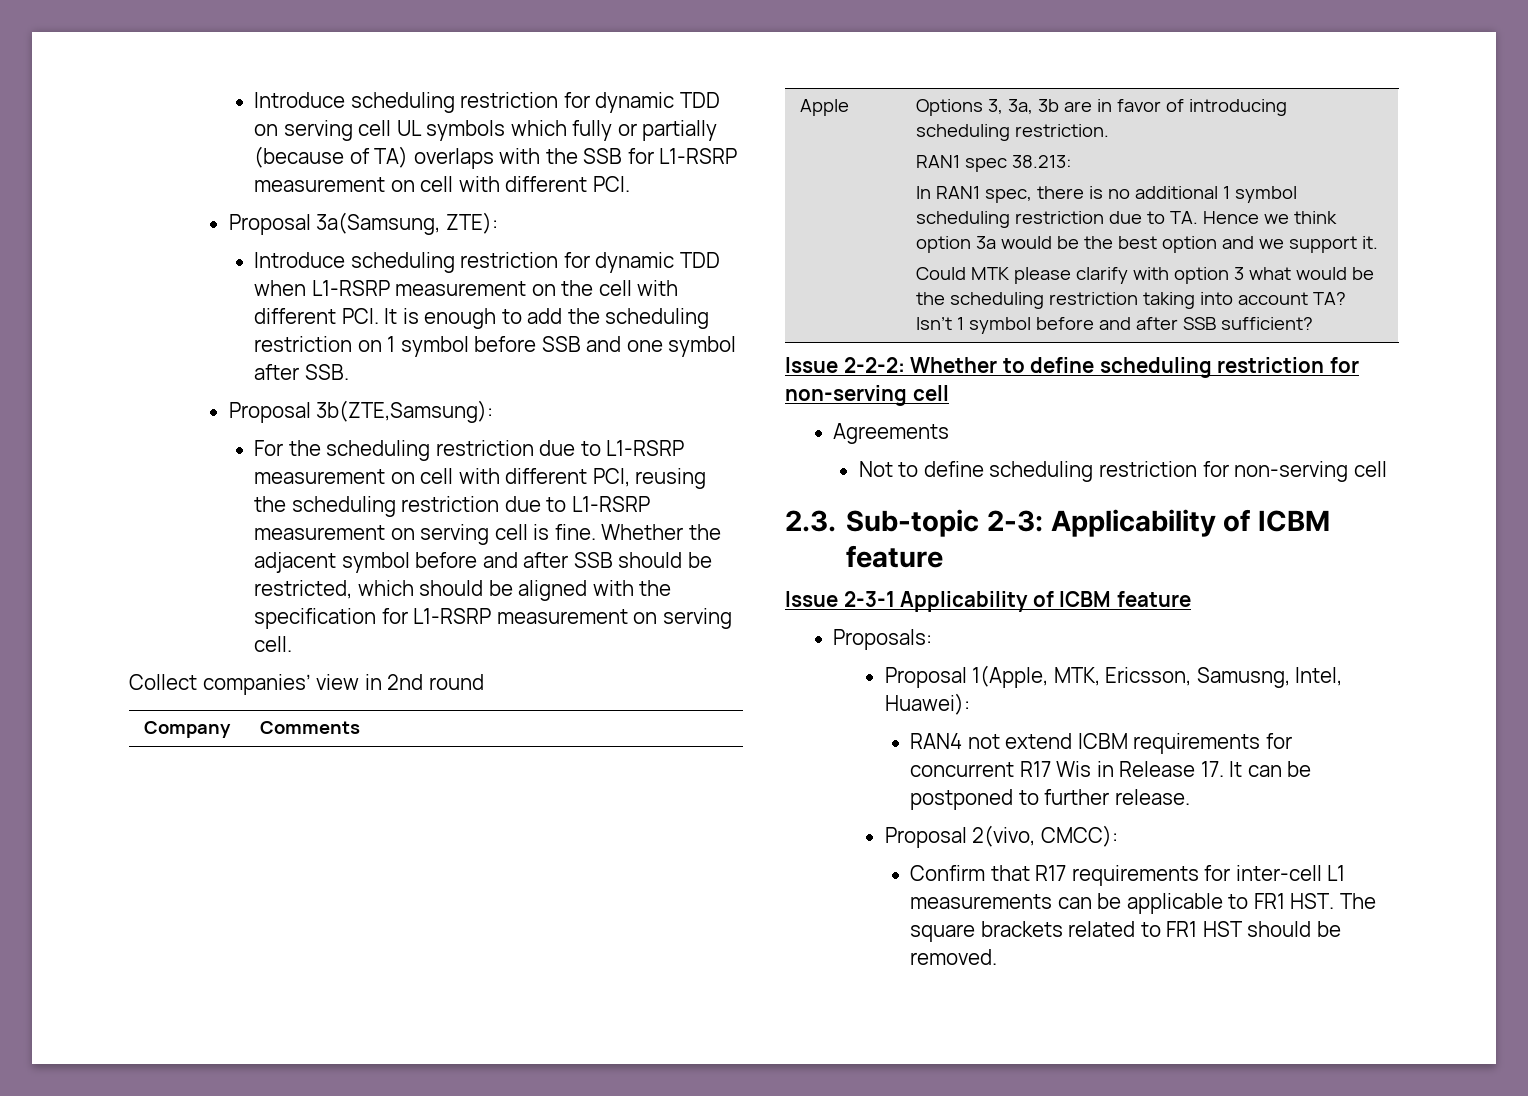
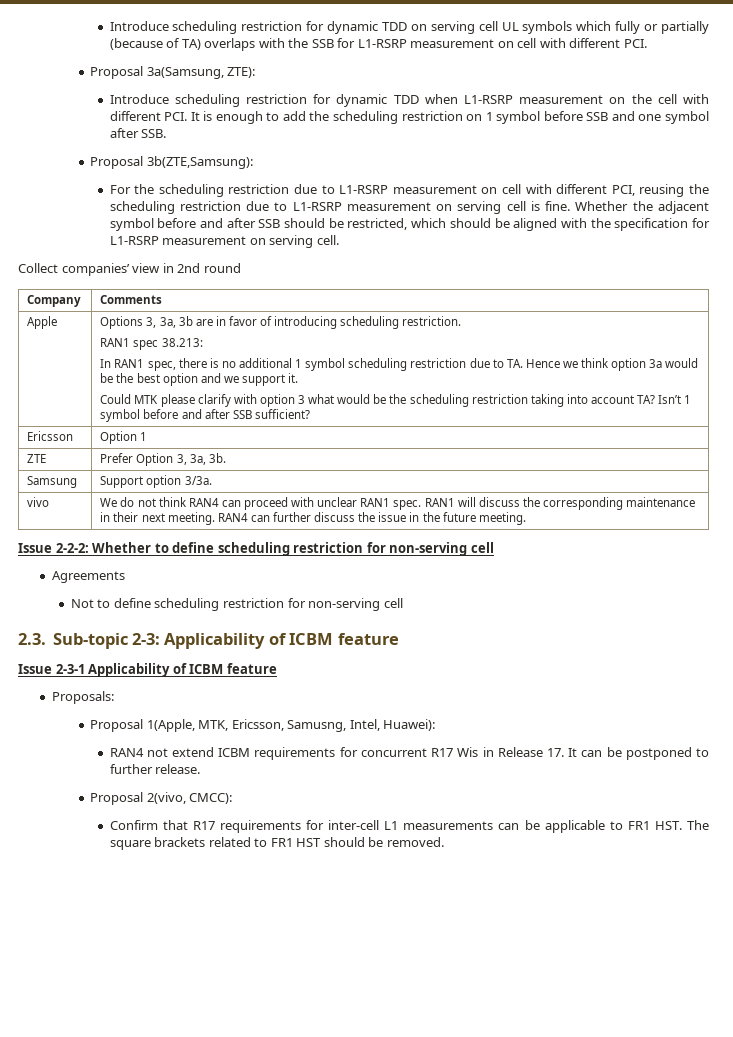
(1313, 323) none -> [27,431,74,441] [100,431,148,444] [27,454,47,463] [100,453,226,466] [27,476,78,488] [100,475,212,488] [27,497,50,507] [100,497,696,510] [100,512,526,525] // Ericsson | Option 1 // ZTE | Prefer Option 3, 3a, 3b. // Samsung | Support option 3/3a. // vivo | We do not think RAN4 can proceed with unclear RAN1 spec. RAN1 will discuss the corresponding maintenance in their next meeting. RAN4 can further discuss the issue in the future meeting.

